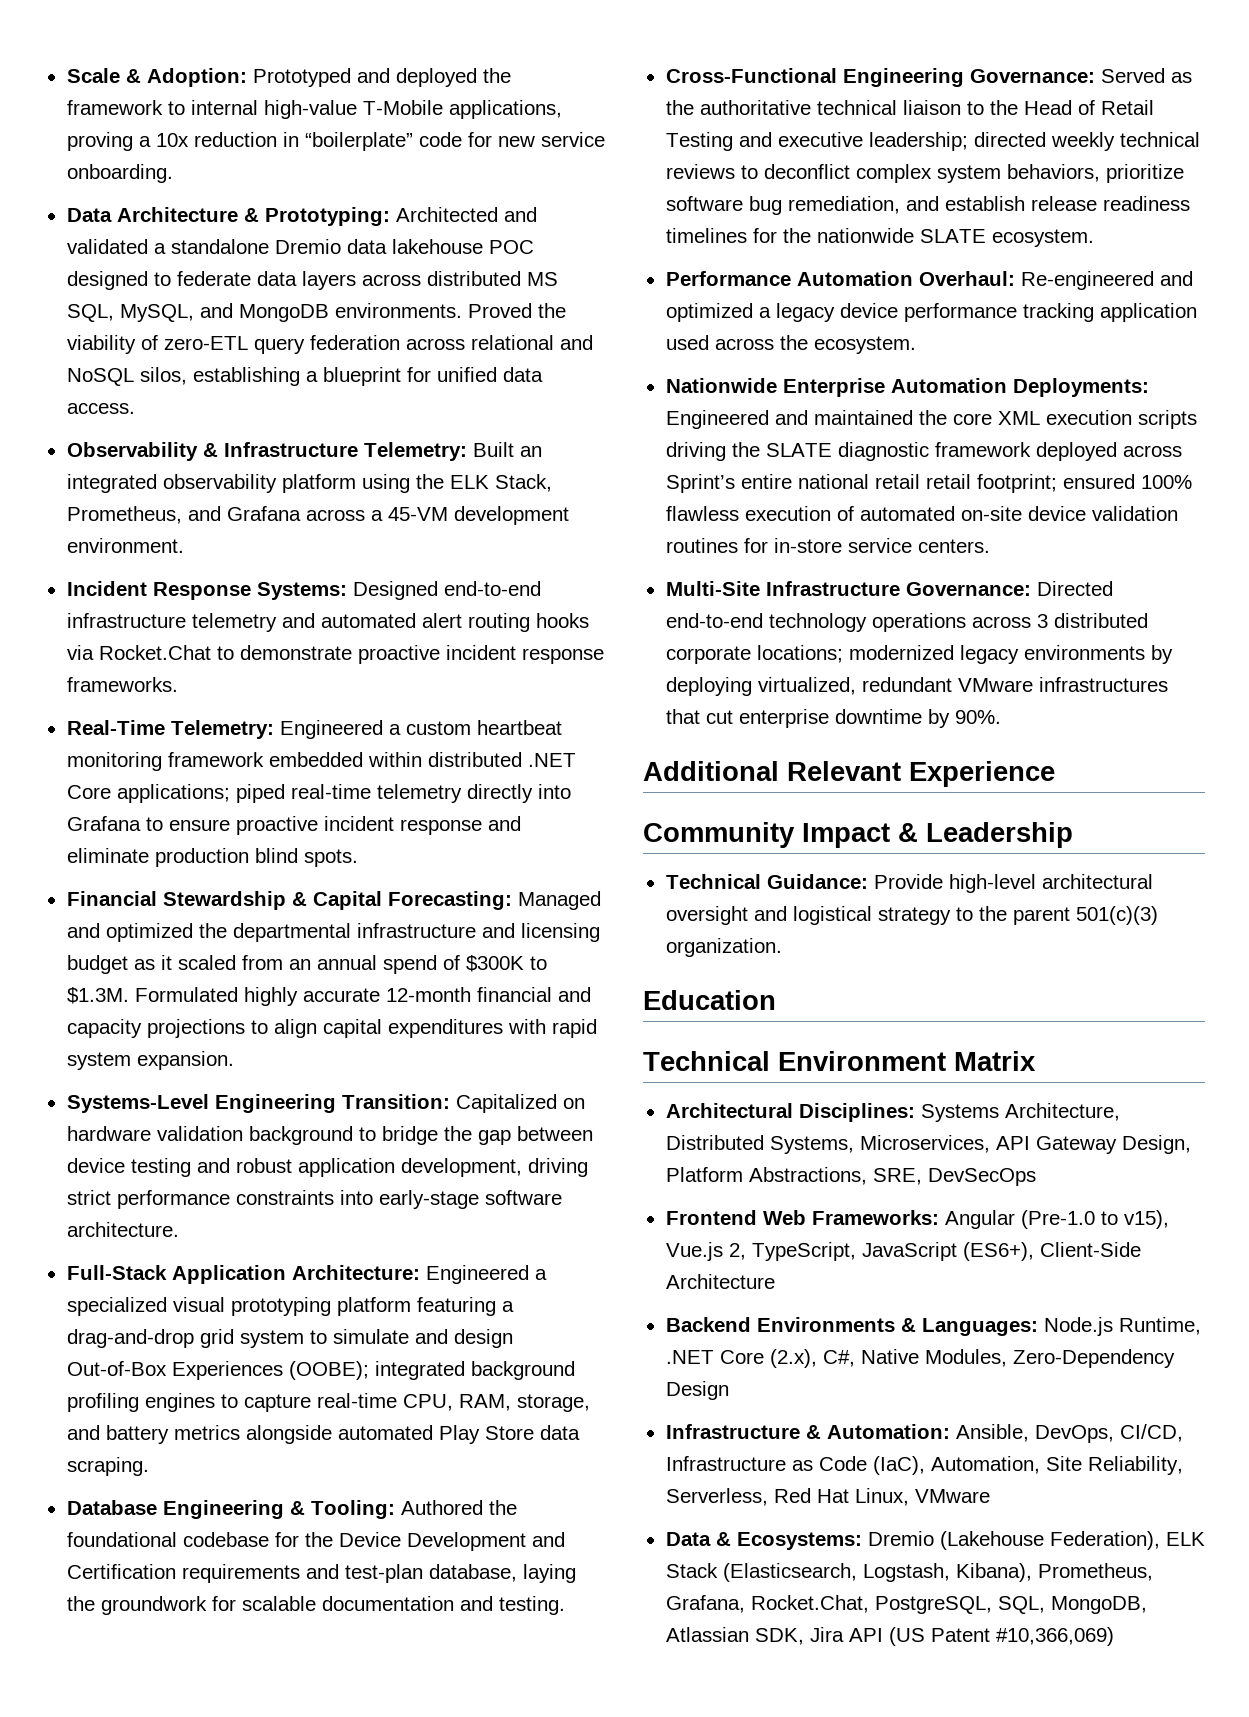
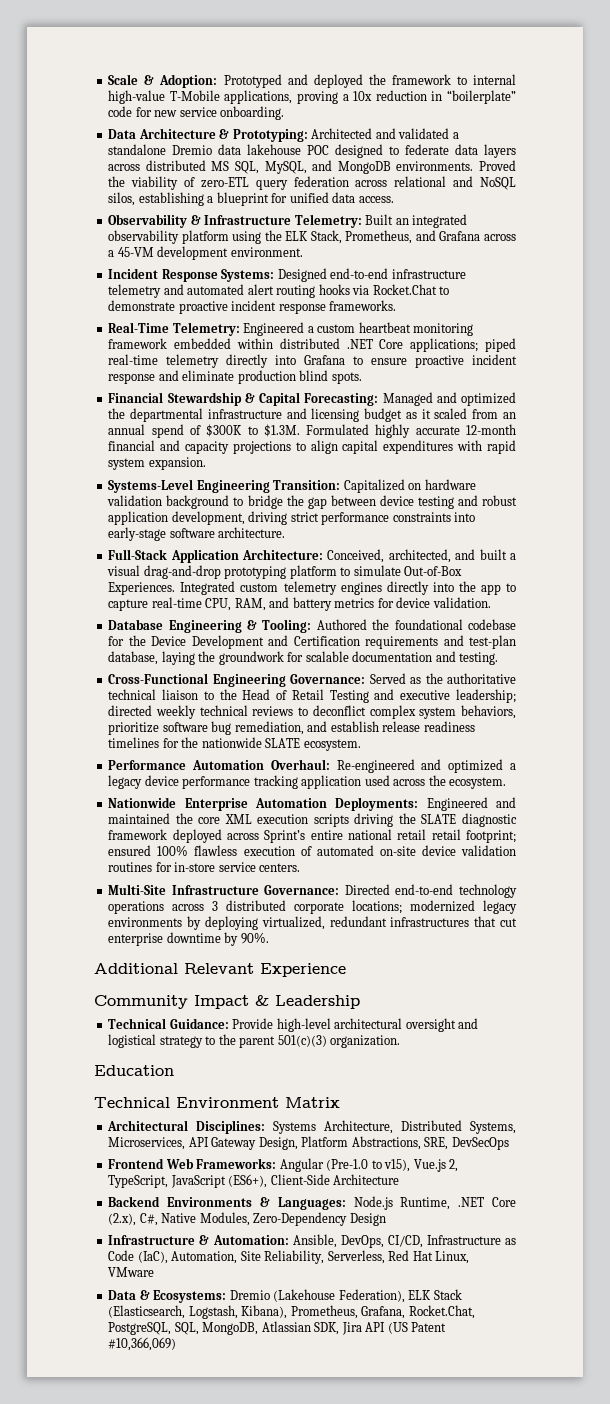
[425,1265,547,1284] [66,1297,514,1316] [66,1329,513,1348] [66,1361,575,1380] [66,1393,215,1412] Engineered a specialized visual prototyping platform featuring a drag-and-drop grid system to simulate and design Out-of-Box Experiences (OOBE); integrated background profiling engines -> [327,549,516,563] [107,565,463,579] [108,581,501,595] Conceived, architected, and built a visual drag-and-drop prototyping platform to simulate Out-of-Box Experiences. Integrated custom telemetry engines directly into the app
[516,1394,590,1412] storage, -> (266, 604) none
[245,1425,580,1444] [66,1457,149,1476] alongside automated Play Store data scraping. -> [377,597,491,608] for device validation.
[957,678,1033,692] VMware -> (387, 921) none

